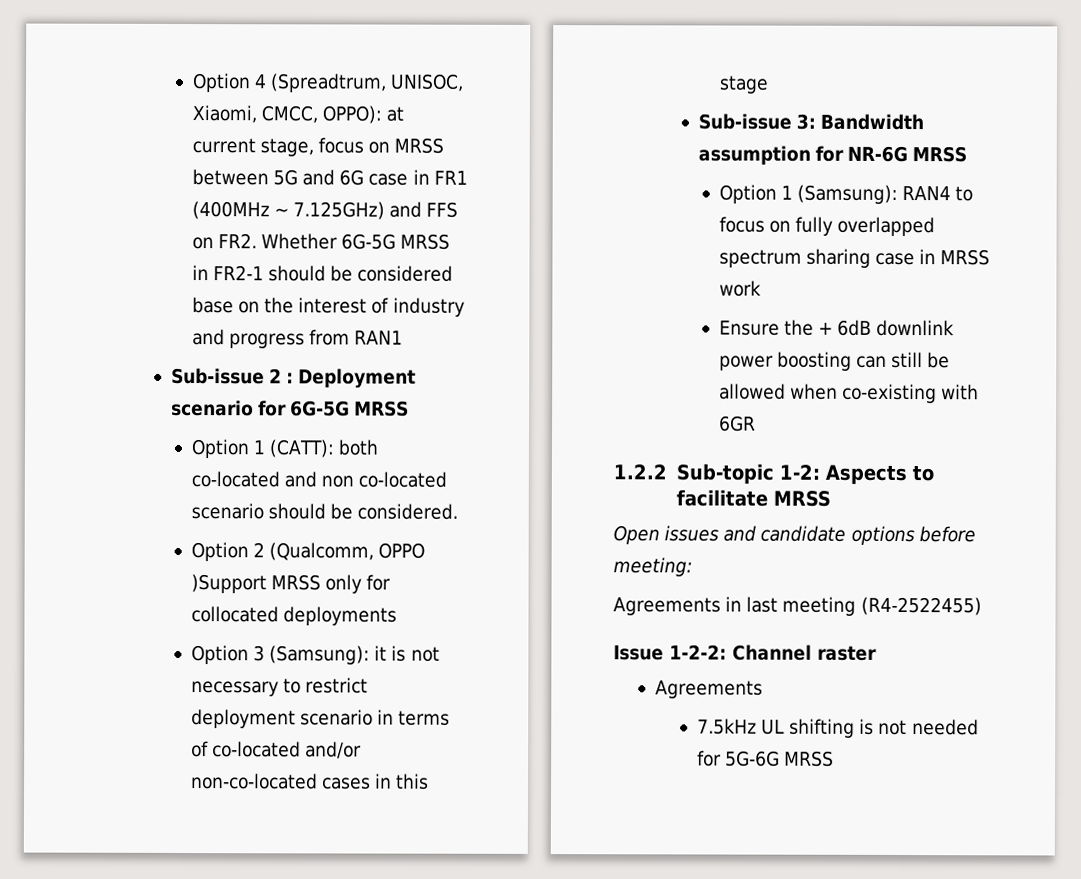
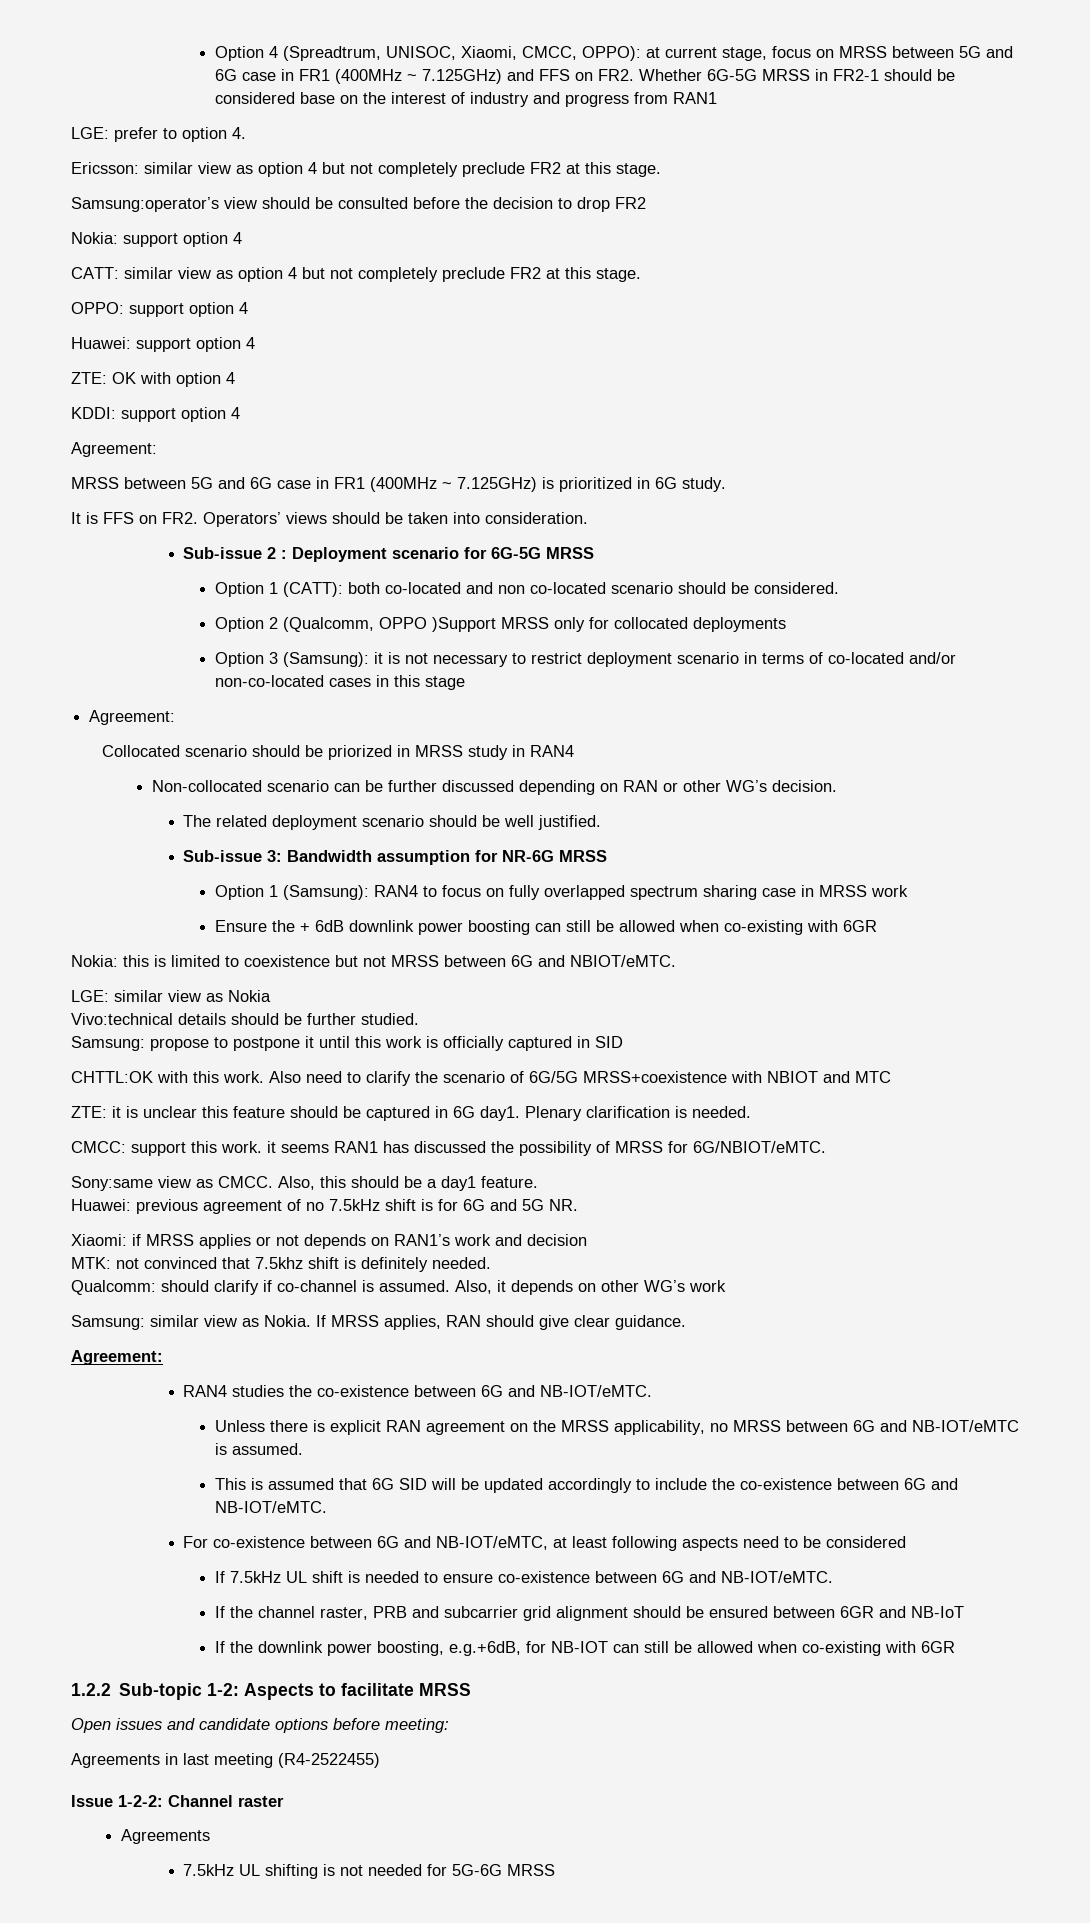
(404, 337) none -> [71,127,246,142] [71,162,661,177] [71,197,646,212] [71,232,242,247] [71,267,641,282] [71,302,248,317] [71,337,255,352] [71,372,235,387] [71,407,240,422] [71,442,157,457] [71,477,726,492] [71,512,588,527] // LGE: prefer to option 4. // Ericsson: similar view as option 4 but not completely preclude FR2 at this stage. // Samsung:operator’s view should be consulted before the decision to drop FR2 // Nokia: support option 4 // CATT: similar view as option 4 but not completely preclude FR2 at this stage. // OPPO: support option 4 // Huawei: support option 4 // ZTE: OK with option 4 // KDDI: support option 4 // Agreement: // MRSS between 5G and 6G case in FR1 (400MHz ~ 7.125GHz) is prioritized in 6G study. // It is FFS on FR2. Operators’ views should be taken into consideration.
(769, 84) none -> [89,710,176,725] [102,745,575,760] [151,780,837,795] [183,815,602,830] // Agreement: // Collocated scenario should be priorized in MRSS study in RAN4 // Non-collocated scenario can be further discussed depending on RAN or other WG’s decision. // The related deployment scenario should be well justified.
(756, 423) none -> [71,955,676,967] [71,990,271,1002] [71,1013,419,1025] [71,1036,623,1051] [71,1071,891,1086] [71,1106,751,1121] [71,1141,826,1156] [71,1176,538,1191] [71,1199,578,1214] [71,1234,587,1249] [71,1257,491,1272] [71,1280,726,1295] [71,1315,686,1330] [71,1350,163,1365] [183,1385,653,1397] [214,1420,1019,1435] [214,1443,303,1455] [214,1478,958,1493] [214,1501,327,1513] [183,1536,907,1551] [214,1571,833,1583] [214,1606,964,1621] [214,1641,955,1656] // Nokia: this is limited to coexistence but not MRSS between 6G and NBIOT/eMTC. // LGE: similar view as Nokia // Vivo:technical details should be further studied. // Samsung: propose to postpone it until this work is officially captured in SID // CHTTL:OK with this work. Also need to clarify the scenario of 6G/5G MRSS+coexistence with NBIOT and MTC // ZTE: it is unclear this feature should be captured in 6G day1. Plenary clarification is needed. // CMCC: support this work. it seems RAN1 has discussed the possibility of MRSS for 6G/NBIOT/eMTC. // Sony:same view as CMCC. Also, this should be a day1 feature. // Huawei: previous agreement of no 7.5kHz shift is for 6G and 5G NR. // Xiaomi: if MRSS applies or not depends on RAN1’s work and decision // MTK: not convinced that 7.5khz shift is definitely needed. // Qualcomm: should clarify if co-channel is assumed. Also, it depends on other WG’s work // Samsung: similar view as Nokia. If MRSS applies, RAN should give clear guidance. // Agreement: // RAN4 studies the co-existence between 6G and NB-IOT/eMTC. // Unless there is explicit RAN agreement on the MRSS applicability, no MRSS between 6G and NB-IOT/eMTC is assumed. // This is assumed that 6G SID will be updated accordingly to include the co-existence between 6G and NB-IOT/eMTC. // For co-existence between 6G and NB-IOT/eMTC, at least following aspects need to be considered // If 7.5kHz UL shift is needed to ensure co-existence between 6G and NB-IOT/eMTC. // If the channel raster, PRB and subcarrier grid alignment should be ensured between 6GR and NB-IoT // If the downlink power boosting, e.g.+6dB, for NB-IOT can still be allowed when co-existing with 6GR

